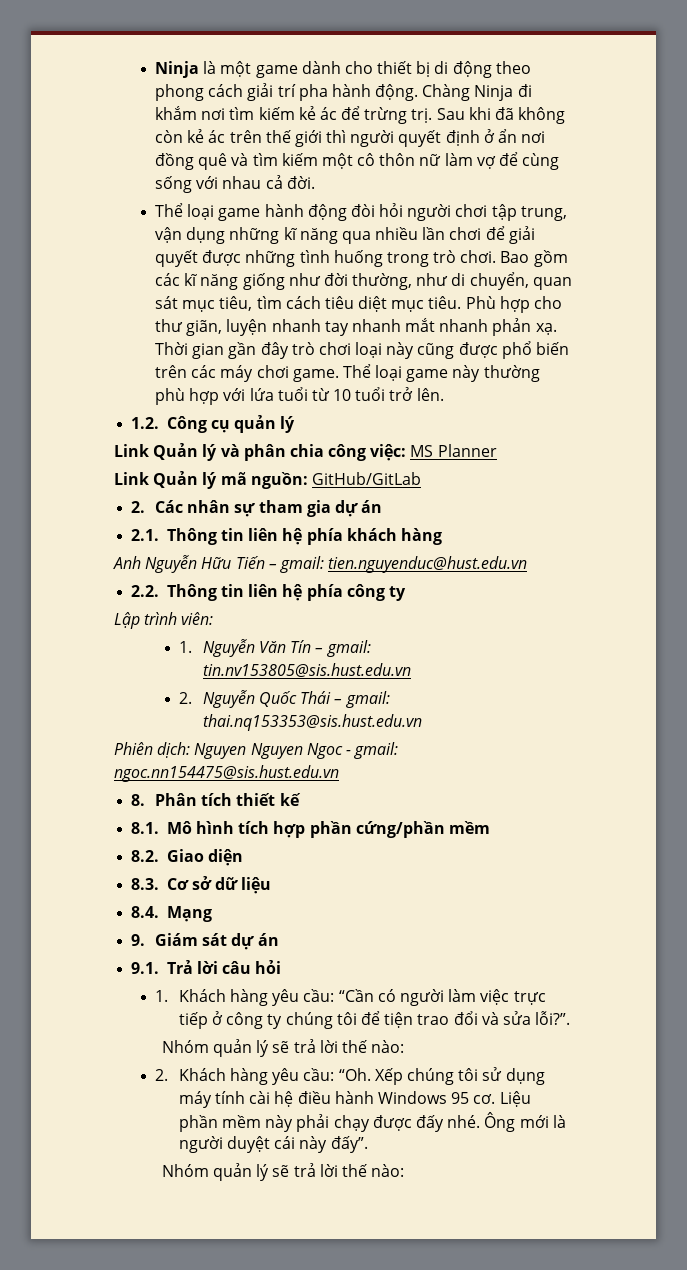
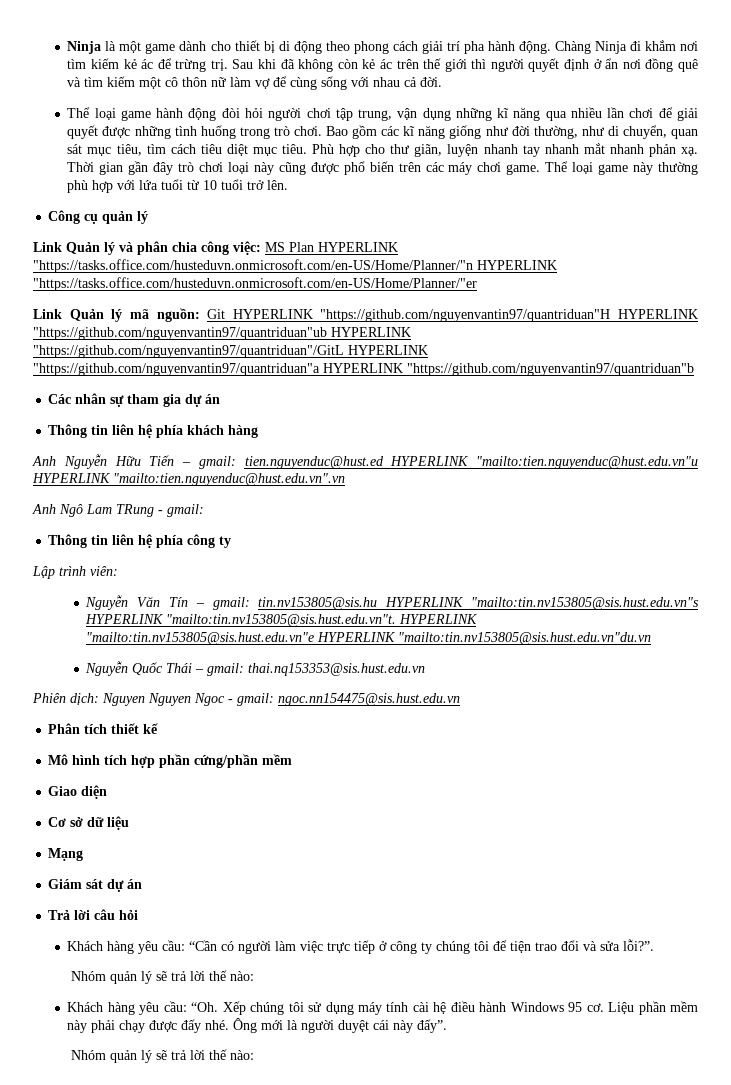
[131,417,160,429] 1.2. -> (289, 185) none
[437,444,497,457] Planner -> [289,242,398,252] [33,259,557,273] [33,277,477,291] Plan HYPERLINK "https://tasks.office.com/husteduvn.onmicrosoft.com/en-US/Home/Planner/"n HYPERLINK "https://tasks.office.com/husteduvn.onmicrosoft.com/en-US/Home/Planner/"er
[311,472,421,485] [131,501,146,513] GitHub/GitLab // 2. -> [207,309,698,322] [33,327,411,340] [33,345,428,358] [33,363,694,376] Git HYPERLINK "https://github.com/nguyenvantin97/quantriduan"H HYPERLINK "https://github.com/nguyenvantin97/quantriduan"ub HYPERLINK "https://github.com/nguyenvantin97/quantriduan"/GitL HYPERLINK "https://github.com/nguyenvantin97/quantriduan"a HYPERLINK "https://github.com/nguyenvantin97/quantriduan"b //
[131,529,160,541] 2.1. -> (221, 399) none
[328,556,528,573] [131,585,160,597] tien.nguyenduc@hust.edu.vn // 2.2. -> [244,456,698,469] [32,473,345,486] [32,504,204,517] tien.nguyenduc@hust.ed HYPERLINK "mailto:tien.nguyenduc@hust.edu.vn"u HYPERLINK "mailto:tien.nguyenduc@hust.edu.vn".vn // Anh Ngô Lam TRung - gmail: //
[178,641,192,653] 1. -> (118, 571) none
[202,663,411,677] [178,692,192,704] tin.nv153805@sis.hust.edu.vn // 2. -> [258,597,699,610] [85,614,478,627] [86,632,652,645] tin.nv153805@sis.hu HYPERLINK "mailto:tin.nv153805@sis.hust.edu.vn"s HYPERLINK "mailto:tin.nv153805@sis.hust.edu.vn"t. HYPERLINK "mailto:tin.nv153805@sis.hust.edu.vn"e HYPERLINK "mailto:tin.nv153805@sis.hust.edu.vn"du.vn //
[131,794,146,806] 8. -> (460, 699) none
[131,822,160,834] 8.1. -> (159, 728) none
[131,850,160,862] 8.2. -> (293, 759) none
[131,878,160,890] 8.3. -> (108, 792) none
[131,906,160,918] 8.4. -> (130, 823) none
[131,934,146,946] 9. -> (84, 854) none
[131,962,160,974] 9.1. -> (143, 884) none
[154,990,168,1002] 1. -> (139, 915) none
[154,1069,168,1081] 2. -> (254, 976) none

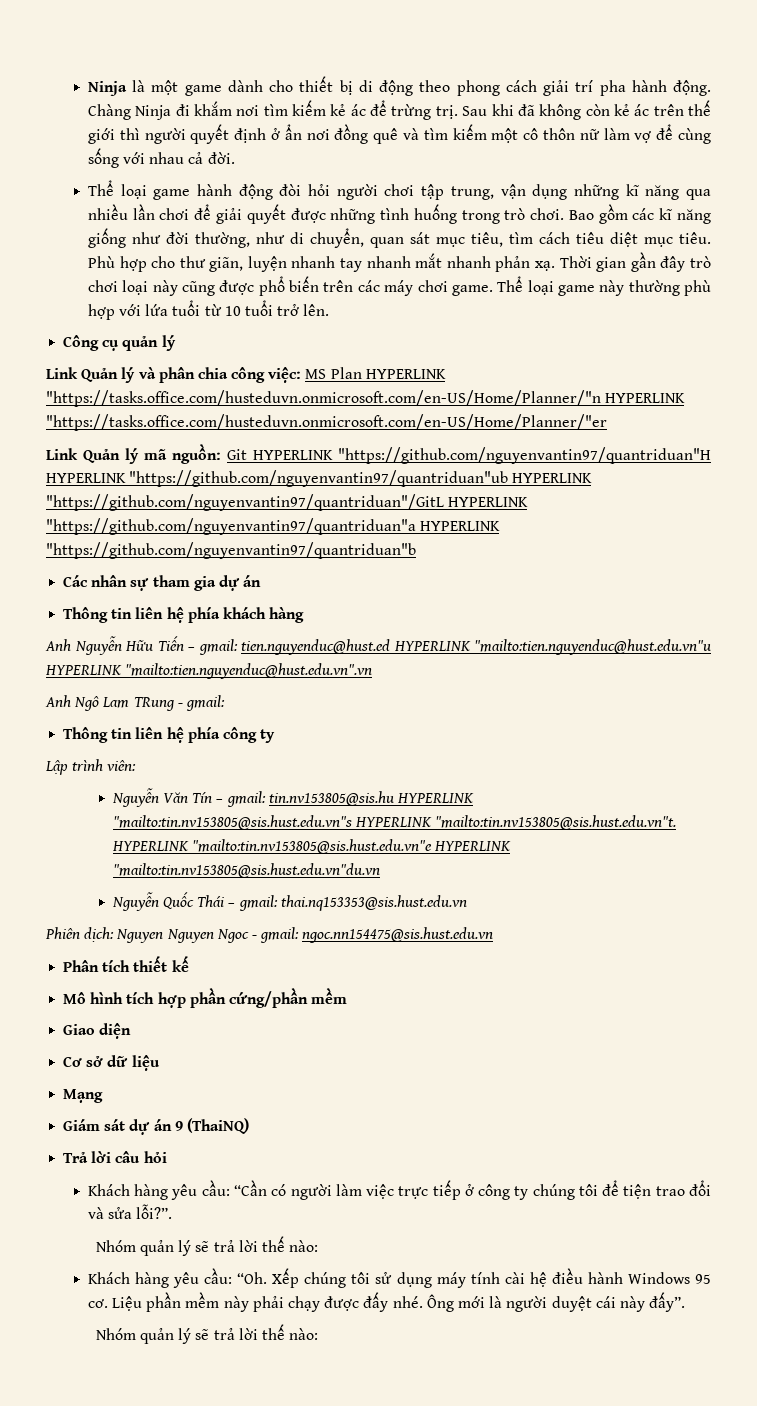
(143, 884) none -> [174,1118,249,1134] 9 (ThaiNQ)

